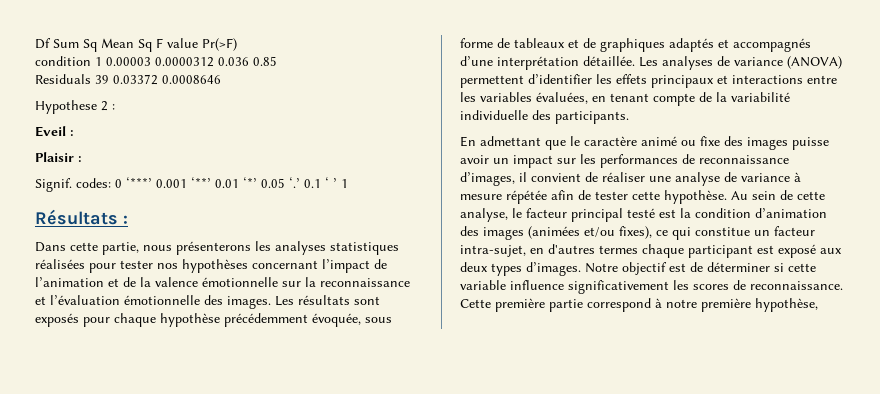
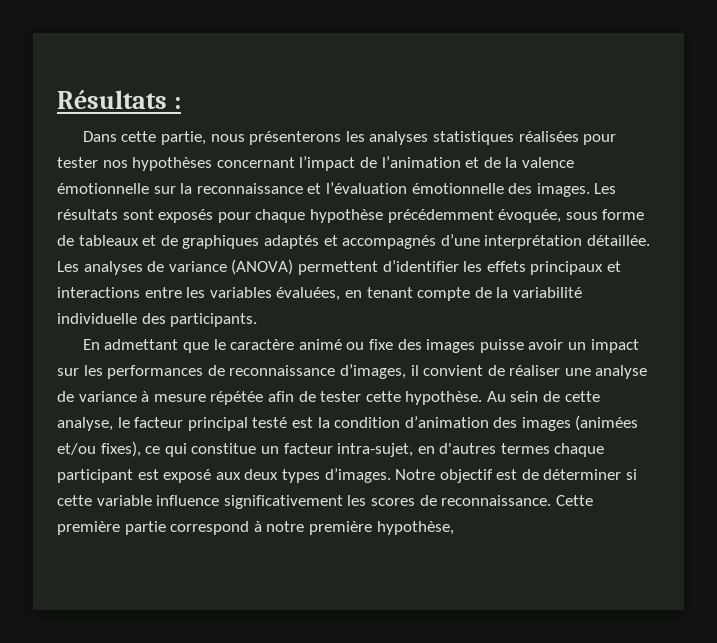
[35,38,237,52] [35,56,277,67] [35,74,221,85] [35,100,115,114] [35,126,74,137] [35,152,82,162] [35,177,348,192] Df Sum Sq Mean Sq F value Pr(>F) // condition 1 0.00003 0.0000312 0.036 0.85 // Residuals 39 0.03372 0.0008646 // Hypothese 2 : // Eveil : // Plaisir : // Signif. codes: 0 ‘***’ 0.001 ‘**’ 0.01 ‘*’ 0.05 ‘.’ 0.1 ‘ ’ 1 // -> (57, 99) none

